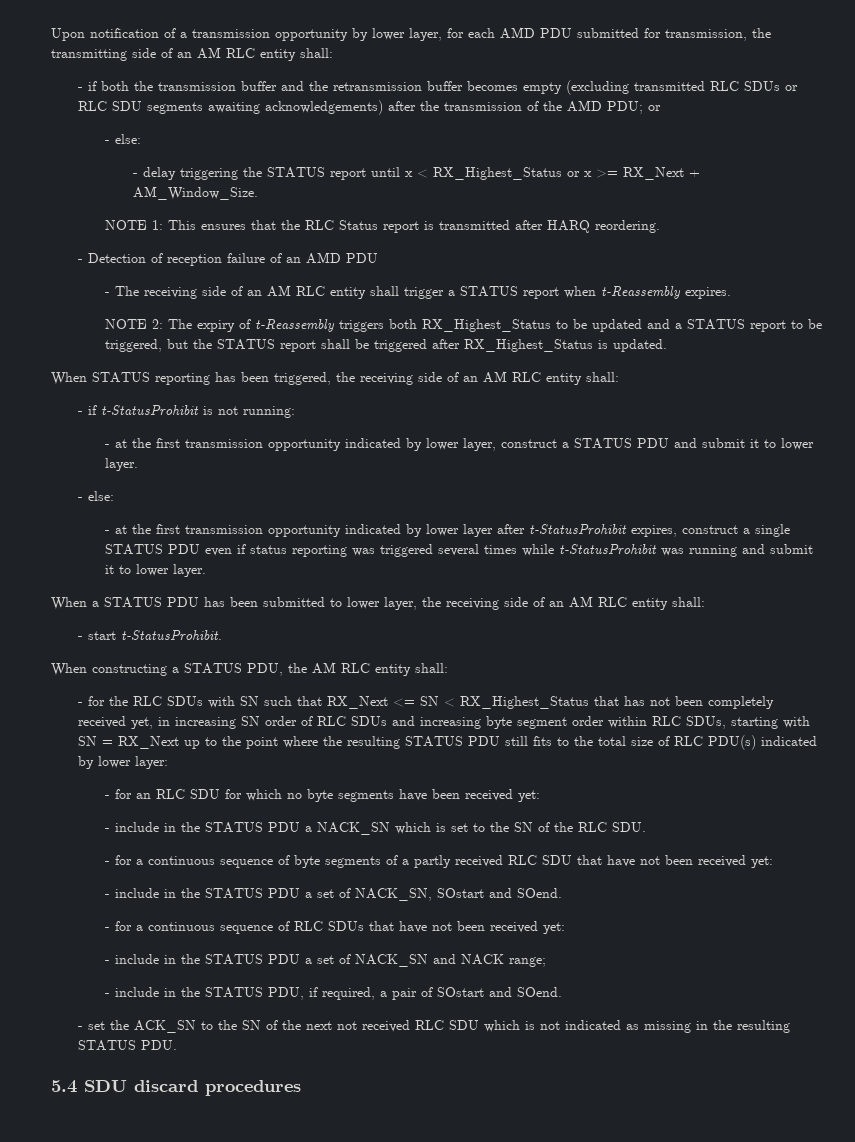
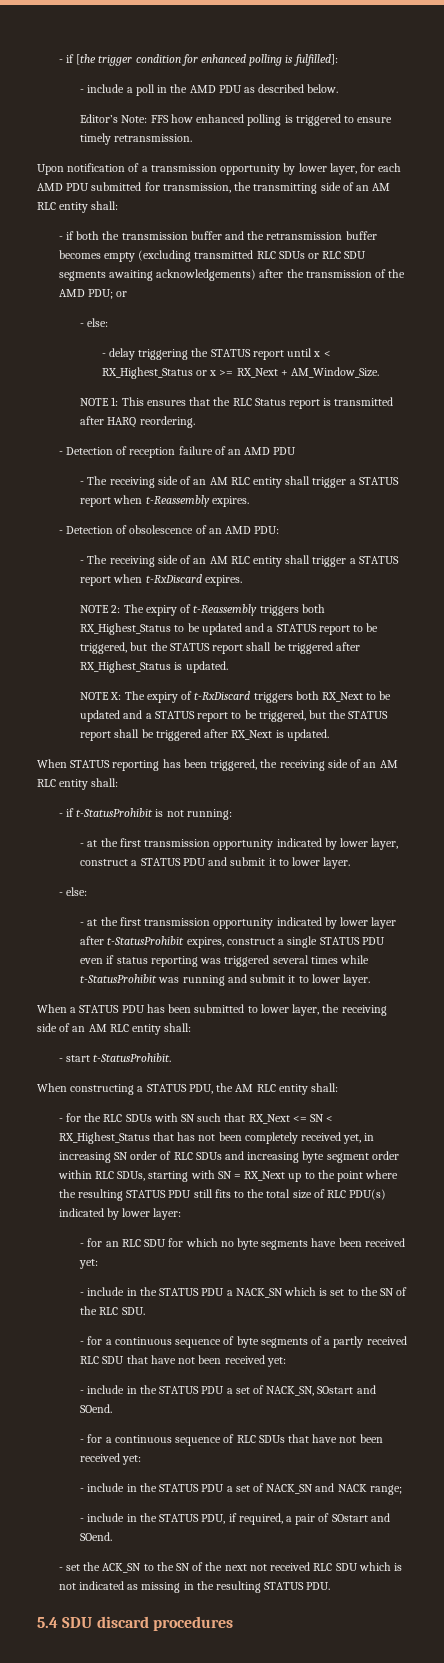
(51, 34) none -> [58,54,338,66] [80,84,339,96] [80,114,393,126] [80,133,193,145] - if [the trigger condition for enhanced polling is fulfilled]: // - include a poll in the AMD PDU as described below. // Editor’s Note: FFS how enhanced polling is triggered to ensure timely retransmission. //
(732, 293) none -> [58,525,280,534] [80,555,399,567] [80,574,242,586] // - Detection of obsolescence of an AMD PDU: // - The receiving side of an AM RLC entity shall trigger a STATUS report when t-RxDiscard expires.
(668, 345) none -> [80,691,392,703] [80,710,389,722] [80,729,329,741] // NOTE X: The expiry of t-RxDiscard triggers both RX_Next to be updated and a STATUS report to be triggered, but the STATUS report shall be triggered after RX_Next is updated.

